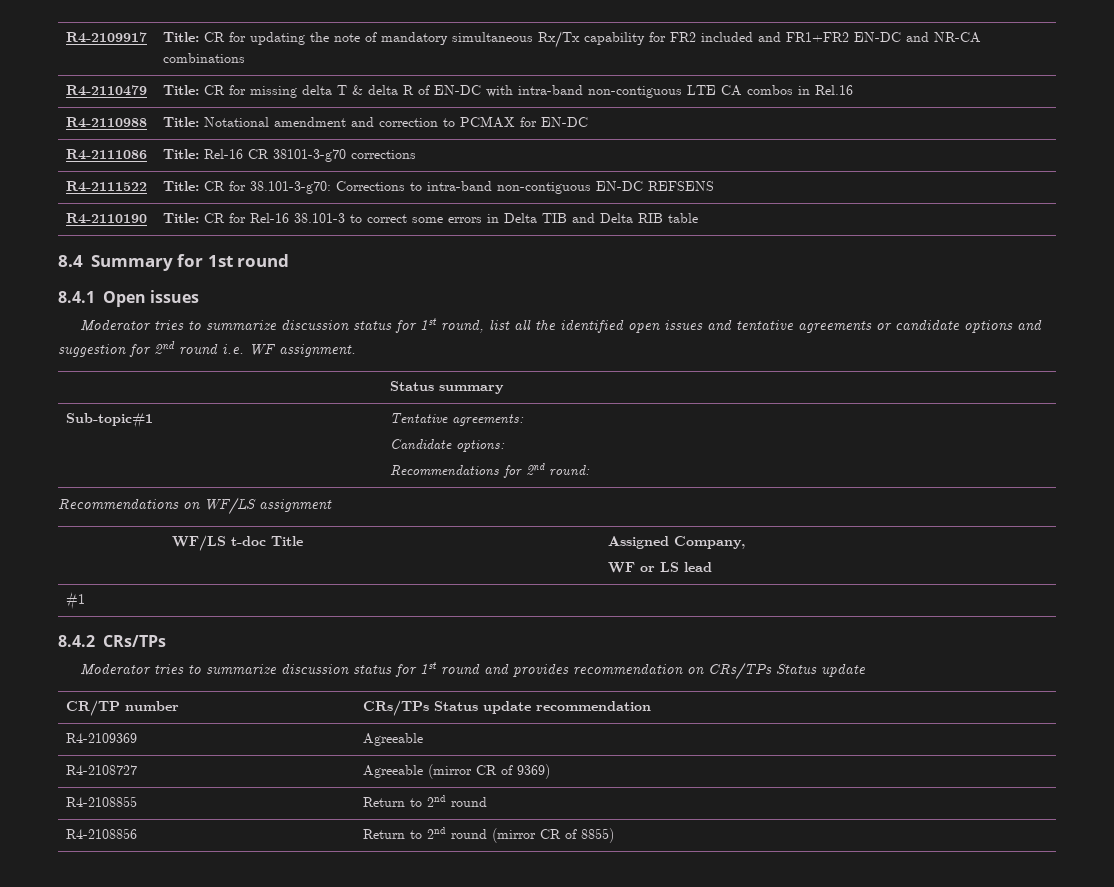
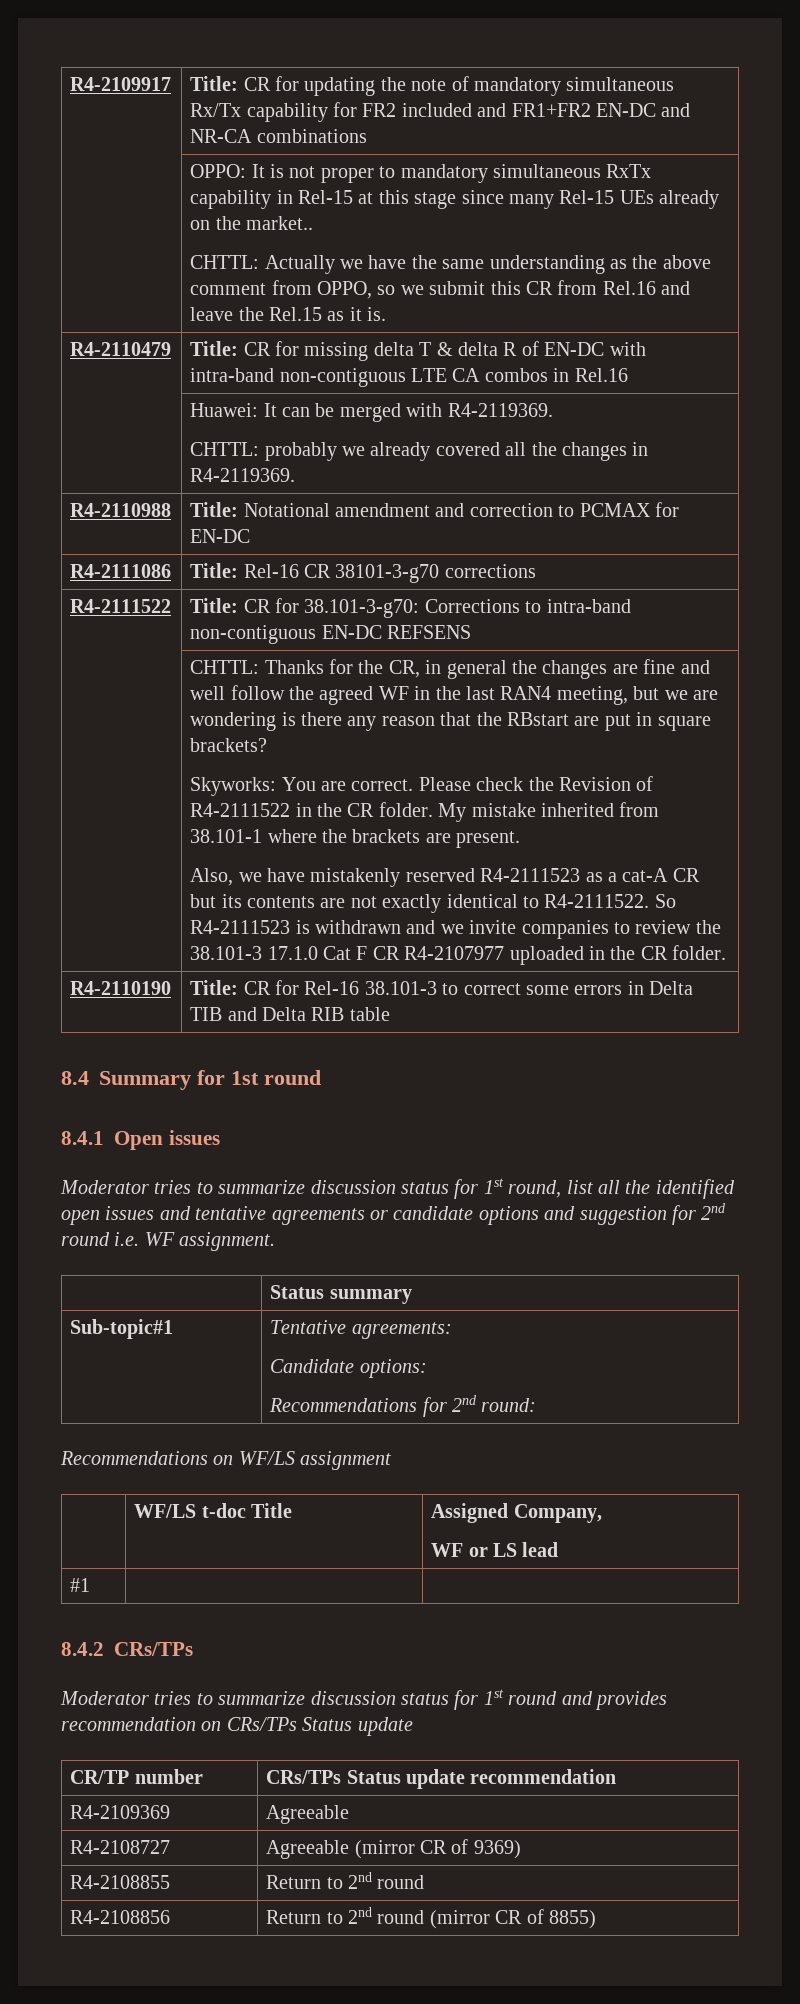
(245, 58) none -> [190,164,652,183] [190,190,720,209] [190,216,313,230] [190,255,711,274] [190,280,691,299] [190,307,387,321] // | OPPO: It is not proper to mandatory simultaneous RxTx capability in Rel-15 at this stage since many Rel-15 UEs already on the market.. // CHTTL: Actually we have the same understanding as the above comment from OPPO, so we submit this CR from Rel.16 and leave the Rel.15 as it is.
(853, 90) none -> [190,403,553,422] [190,442,649,461] [190,468,296,482] // | Huawei: It can be merged with R4-2119369. // CHTTL: probably we already covered all the changes in R4-2119369.
(714, 186) none -> [190,659,710,679] [190,685,718,705] [190,712,711,731] [190,738,268,752] [190,776,654,796] [190,802,660,822] [190,829,521,848] [190,868,700,887] [190,894,676,913] [190,920,721,939] [190,945,727,965] // | CHTTL: Thanks for the CR, in general the changes are fine and well follow the agreed WF in the last RAN4 meeting, but we are wondering is there any reason that the RBstart are put in square brackets? // Skyworks: You are correct. Please check the Revision of R4-2111522 in the CR folder. My mistake inherited from 38.101-1 where the brackets are present. // Also, we have mistakenly reserved R4-2111523 as a cat-A CR but its contents are not exactly identical to R4-2111522. So R4-2111523 is withdrawn and we invite companies to review the 38.101-3 17.1.0 Cat F CR R4-2107977 uploaded in the CR folder.

